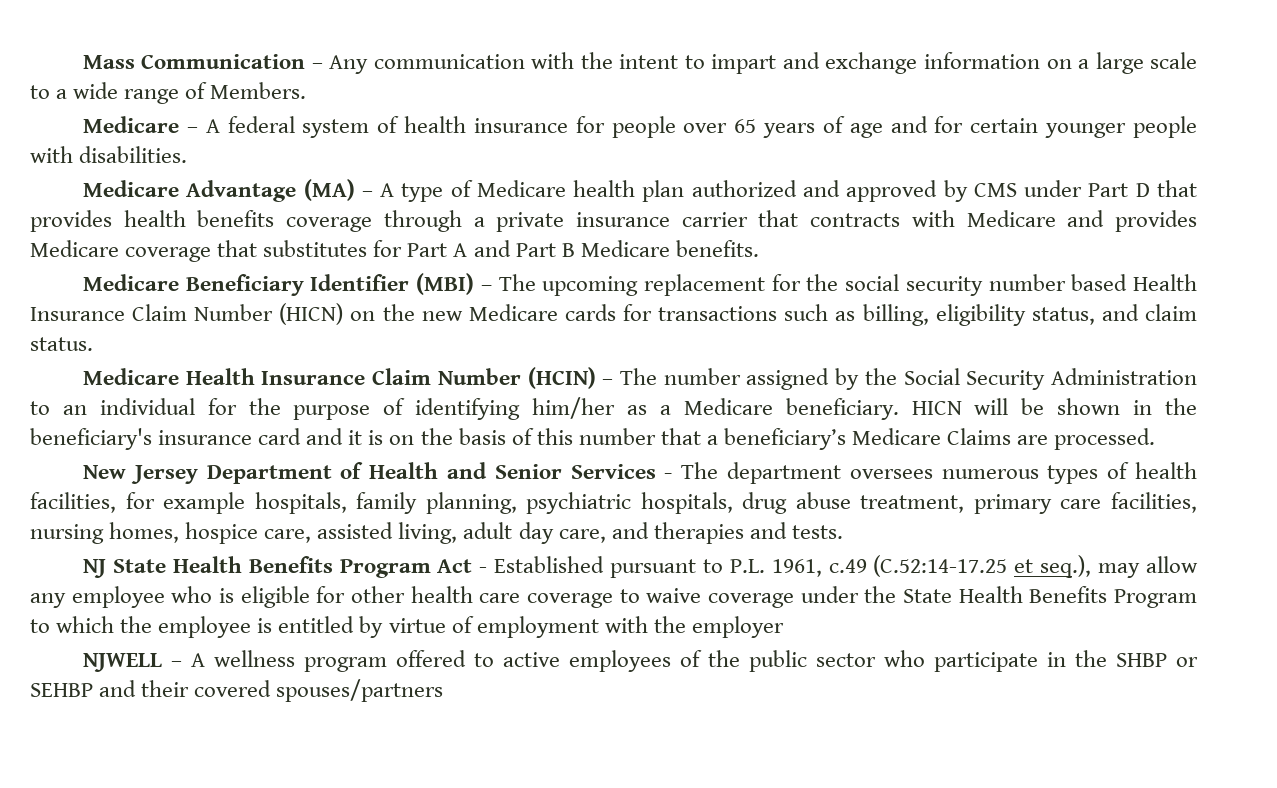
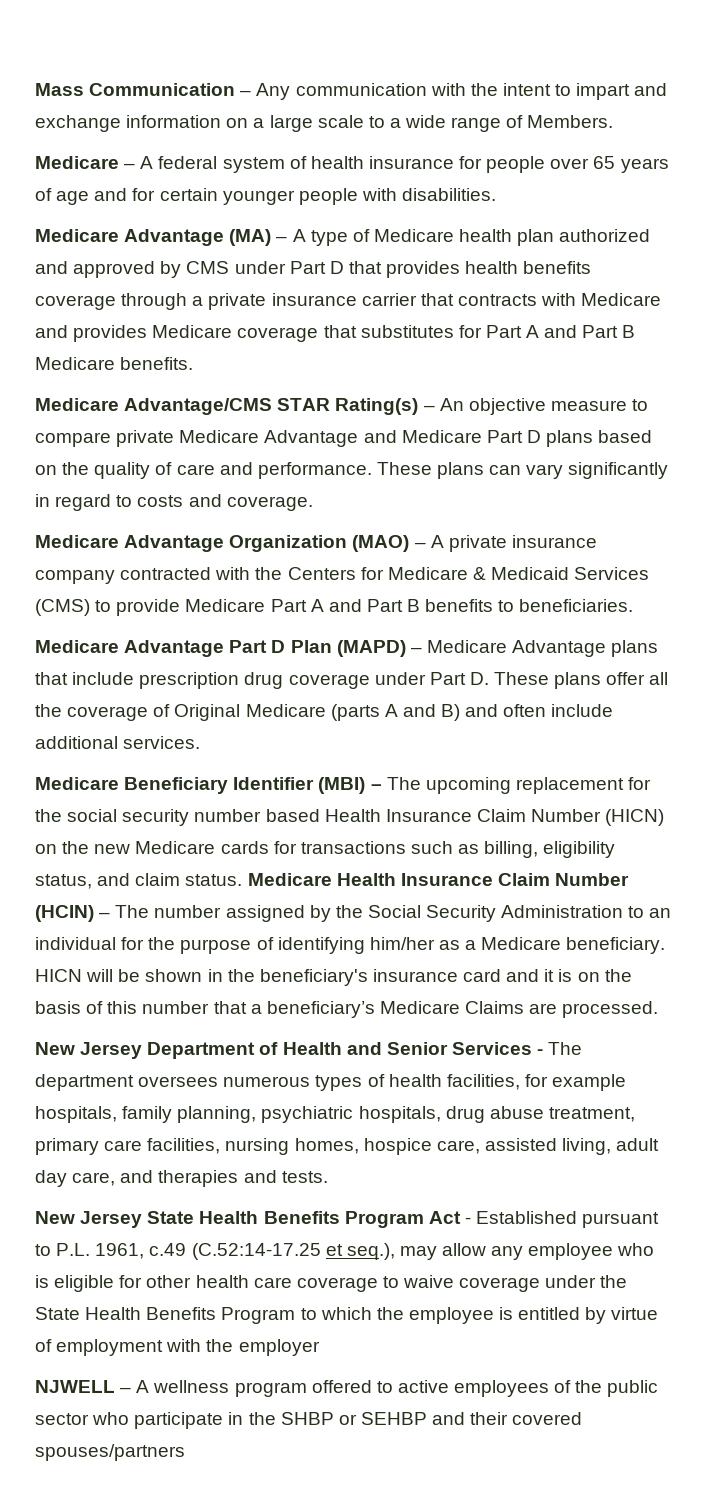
(759, 248) none -> [35,398,649,415] [35,430,653,447] [35,462,669,479] [35,494,313,511] [35,535,597,552] [35,567,650,584] [35,599,634,616] [35,640,659,657] [35,672,669,689] [35,704,614,721] [35,736,201,749] // Medicare Advantage/CMS STAR Rating(s) – An objective measure to compare private Medicare Advantage and Medicare Part D plans based on the quality of care and performance. These plans can vary significantly in regard to costs and coverage. // Medicare Advantage Organization (MAO) – A private insurance company contracted with the Centers for Medicare & Medicaid Services (CMS) to provide Medicare Part A and Part B benefits to beneficiaries. // Medicare Advantage Part D Plan (MAPD) – Medicare Advantage plans that include prescription drug coverage under Part D. These plans offer all the coverage of Original Medicare (parts A and B) and often include additional services.
(93, 344) // -> (243, 880) none
[82,559,106,578] NJ -> [35,1211,143,1228] New Jersey

